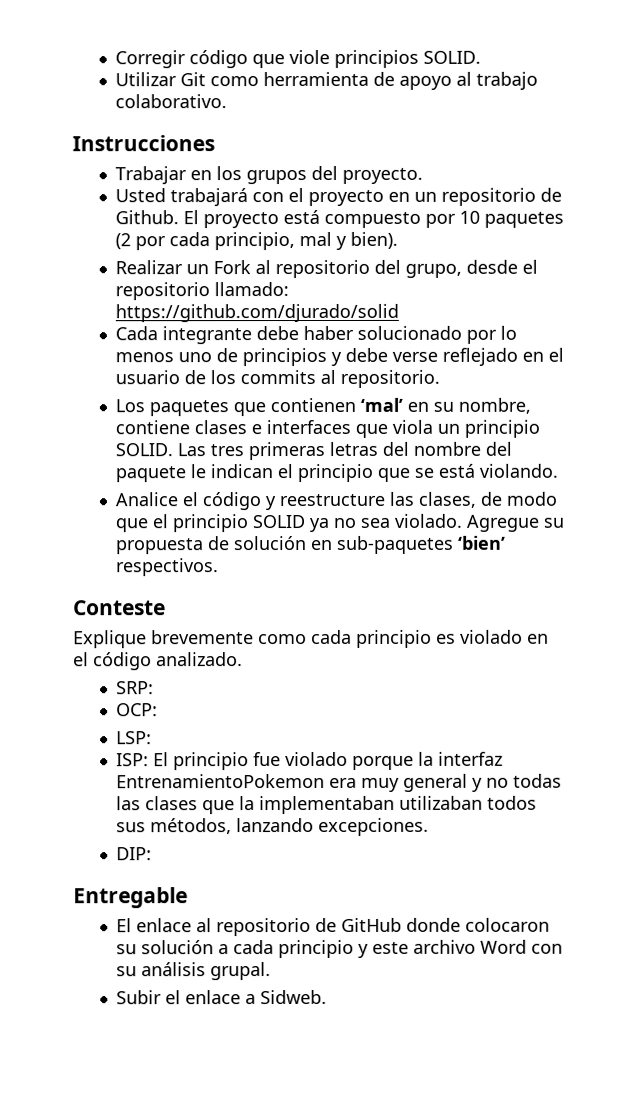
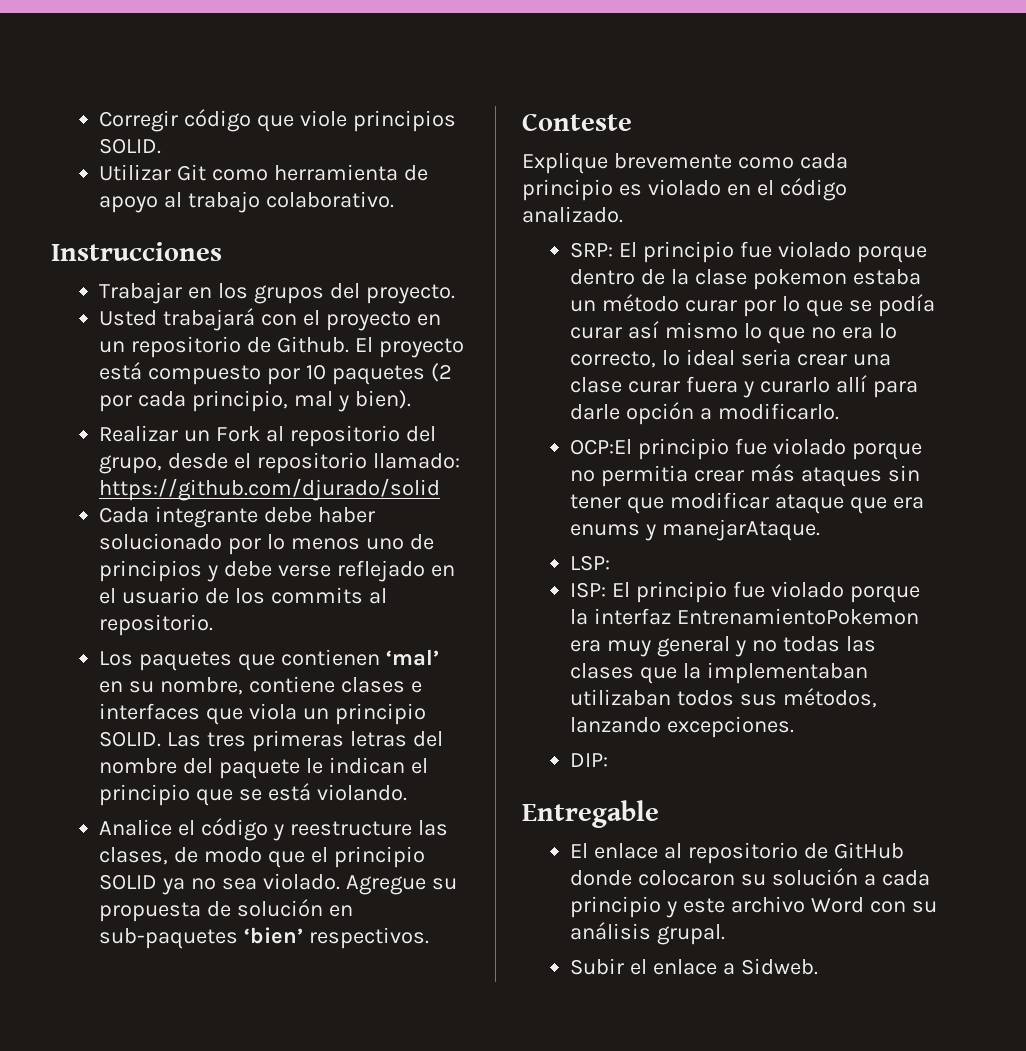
[115,703,158,717] // OCP: -> [619,241,928,263] [570,269,922,290] [570,294,936,317] [570,321,898,344] [570,349,892,368] [570,375,919,398] [570,402,840,425] [570,438,923,460] [570,464,921,487] [570,492,925,514] [570,519,821,541] El principio fue violado porque dentro de la clase pokemon estaba un método curar por lo que se podía curar así mismo lo que no era lo correcto, lo ideal seria crear una clase curar fuera y curarlo allí para darle opción a modificarlo. // OCP:El principio fue violado porque no permitia crear más ataques sin tener que modificar ataque que era enums y manejarAtaque.

